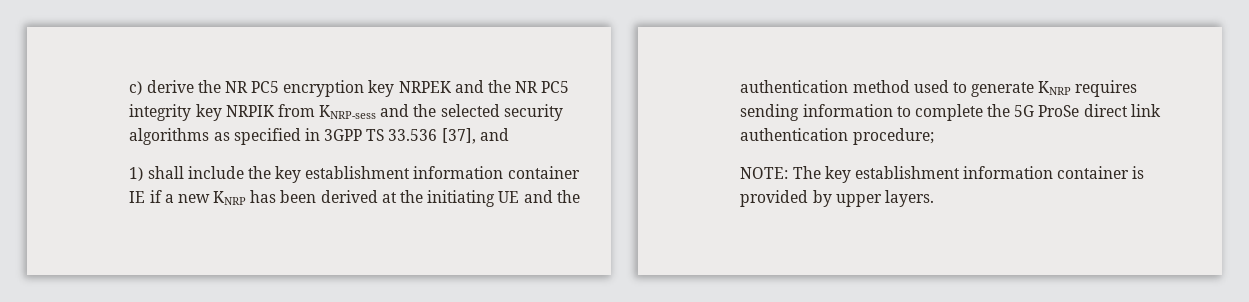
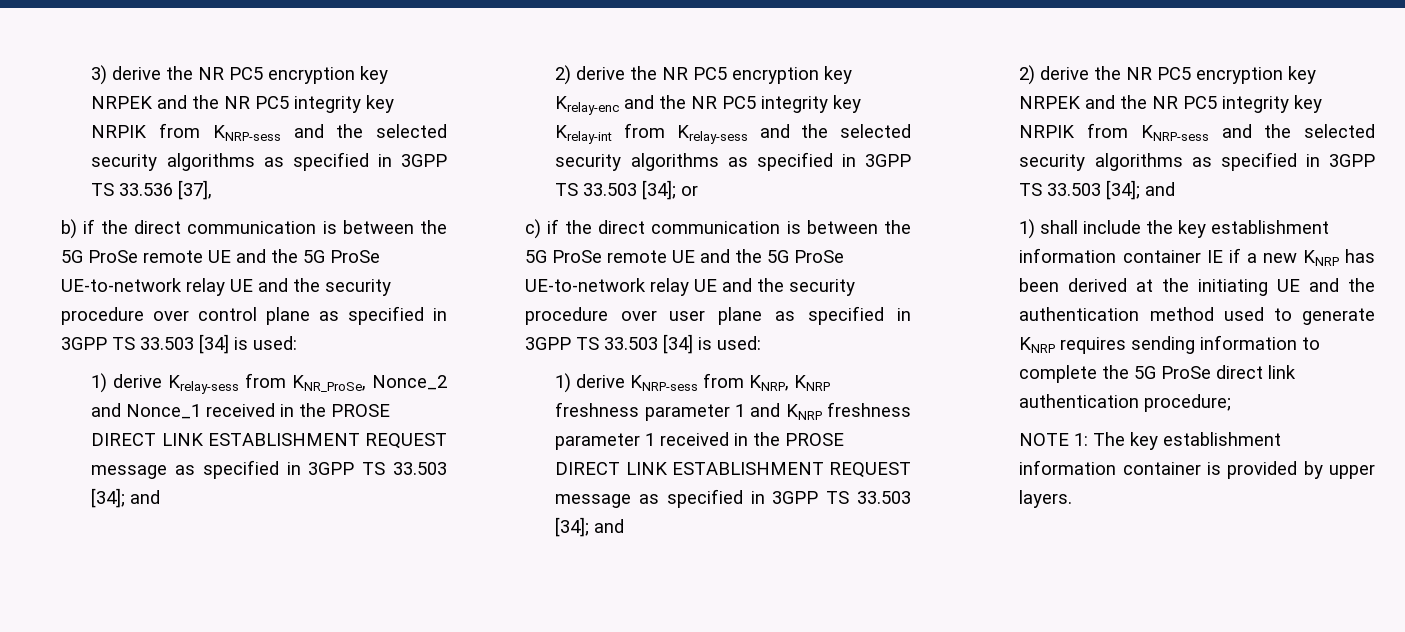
[129,81,143,95] c) -> [91,65,108,85] 3)
(476, 136) none -> [60,219,447,239] [60,249,380,263] [60,278,391,296] [60,306,448,325] [60,334,297,354] [91,373,447,394] [91,403,391,419] [91,433,447,449] [91,460,448,479] [91,488,161,508] [555,65,853,85] [555,95,862,115] [555,123,911,144] [555,152,911,171] [555,180,699,200] [524,219,911,239] [524,249,844,263] [524,278,855,296] [524,306,911,325] [524,334,761,354] [555,373,831,393] [555,402,911,421] [555,432,845,450] [555,462,911,478] [555,489,911,508] [555,517,625,537] [1019,65,1317,85] [1019,95,1323,113] [1019,123,1375,141] [1019,152,1375,171] [1019,180,1141,200] // b) if the direct communication is between the 5G ProSe remote UE and the 5G ProSe UE-to-network relay UE and the security procedure over control plane as specified in 3GPP TS 33.503 [34] is used: // 1) derive Krelay-sess from KNR_ProSe, Nonce_2 and Nonce_1 received in the PROSE DIRECT LINK ESTABLISHMENT REQUEST message as specified in 3GPP TS 33.503 [34]; and // 2) derive the NR PC5 encryption key Krelay-enc and the NR PC5 integrity key Krelay-int from Krelay-sess and the selected security algorithms as specified in 3GPP TS 33.503 [34]; or // c) if the direct communication is between the 5G ProSe remote UE and the 5G ProSe UE-to-network relay UE and the security procedure over user plane as specified in 3GPP TS 33.503 [34] is used: // 1) derive KNRP-sess from KNRP, KNRP freshness parameter 1 and KNRP freshness parameter 1 received in the PROSE DIRECT LINK ESTABLISHMENT REQUEST message as specified in 3GPP TS 33.503 [34]; and // 2) derive the NR PC5 encryption key NRPEK and the NR PC5 integrity key NRPIK from KNRP-sess and the selected security algorithms as specified in 3GPP TS 33.503 [34];
[740,167,789,179] NOTE: -> [1019,433,1089,446] NOTE 1:

